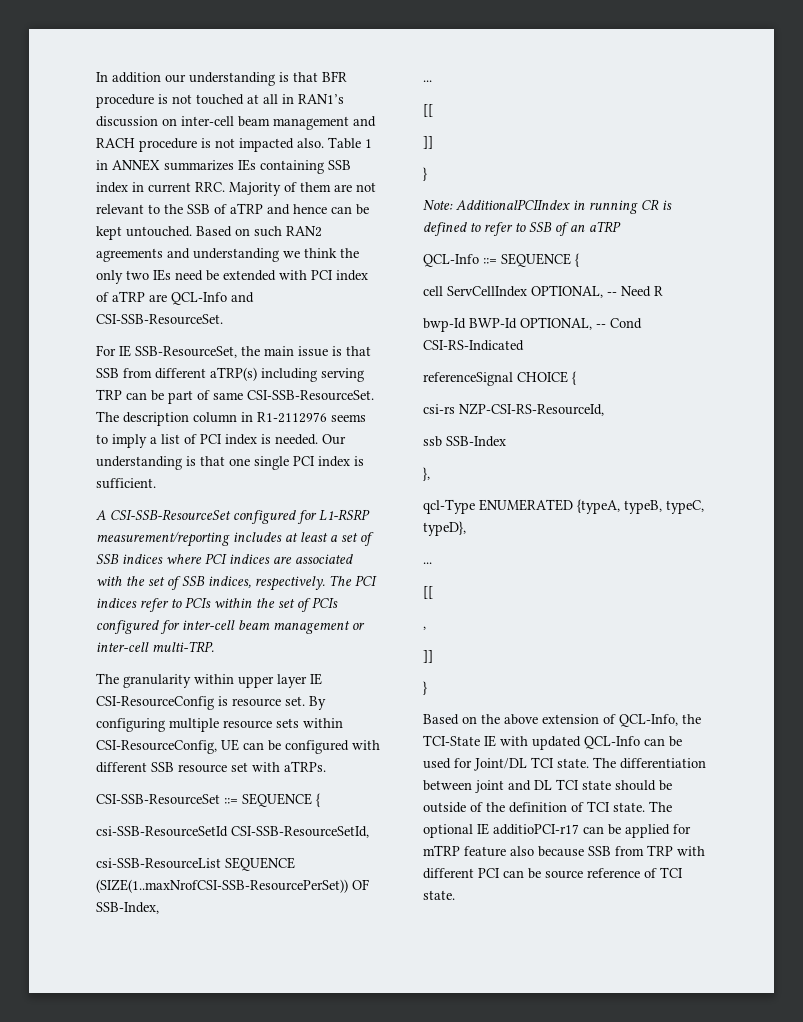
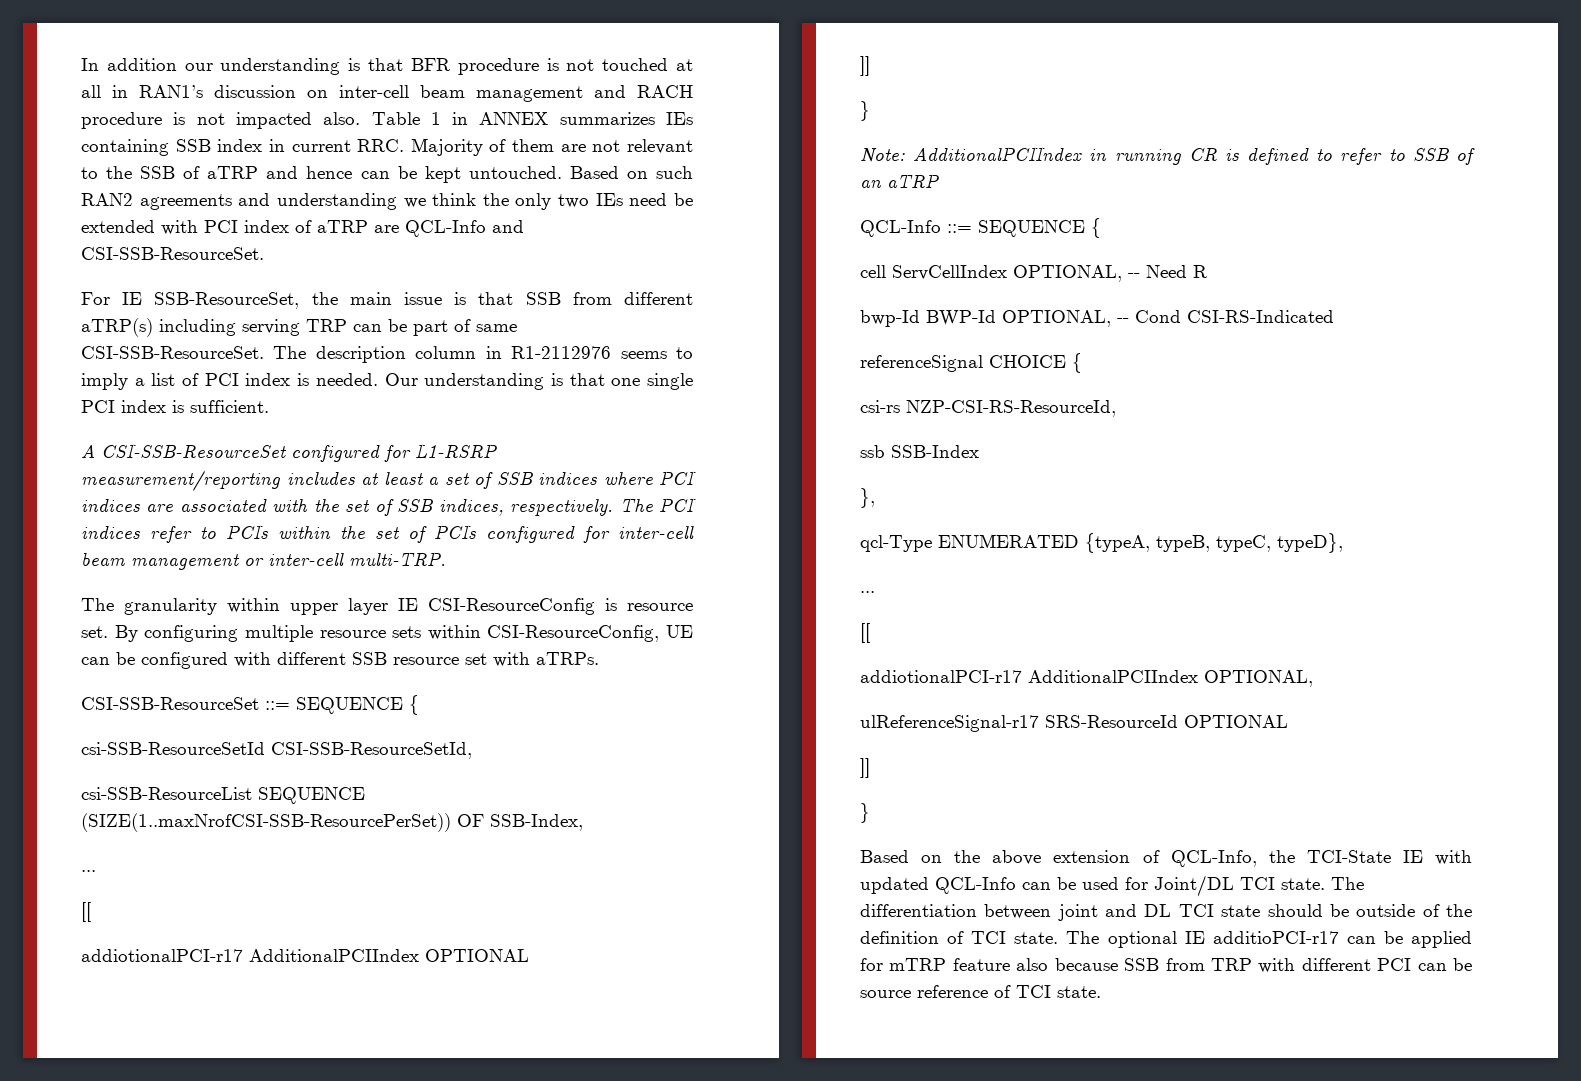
(433, 110) none -> [81,949,529,962] // addiotionalPCI-r17 AdditionalPCIIndex OPTIONAL
[423,626,426,630] , -> [860,670,1313,687] [860,715,1288,732] addiotionalPCI-r17 AdditionalPCIIndex OPTIONAL, // ulReferenceSignal-r17 SRS-ResourceId OPTIONAL

